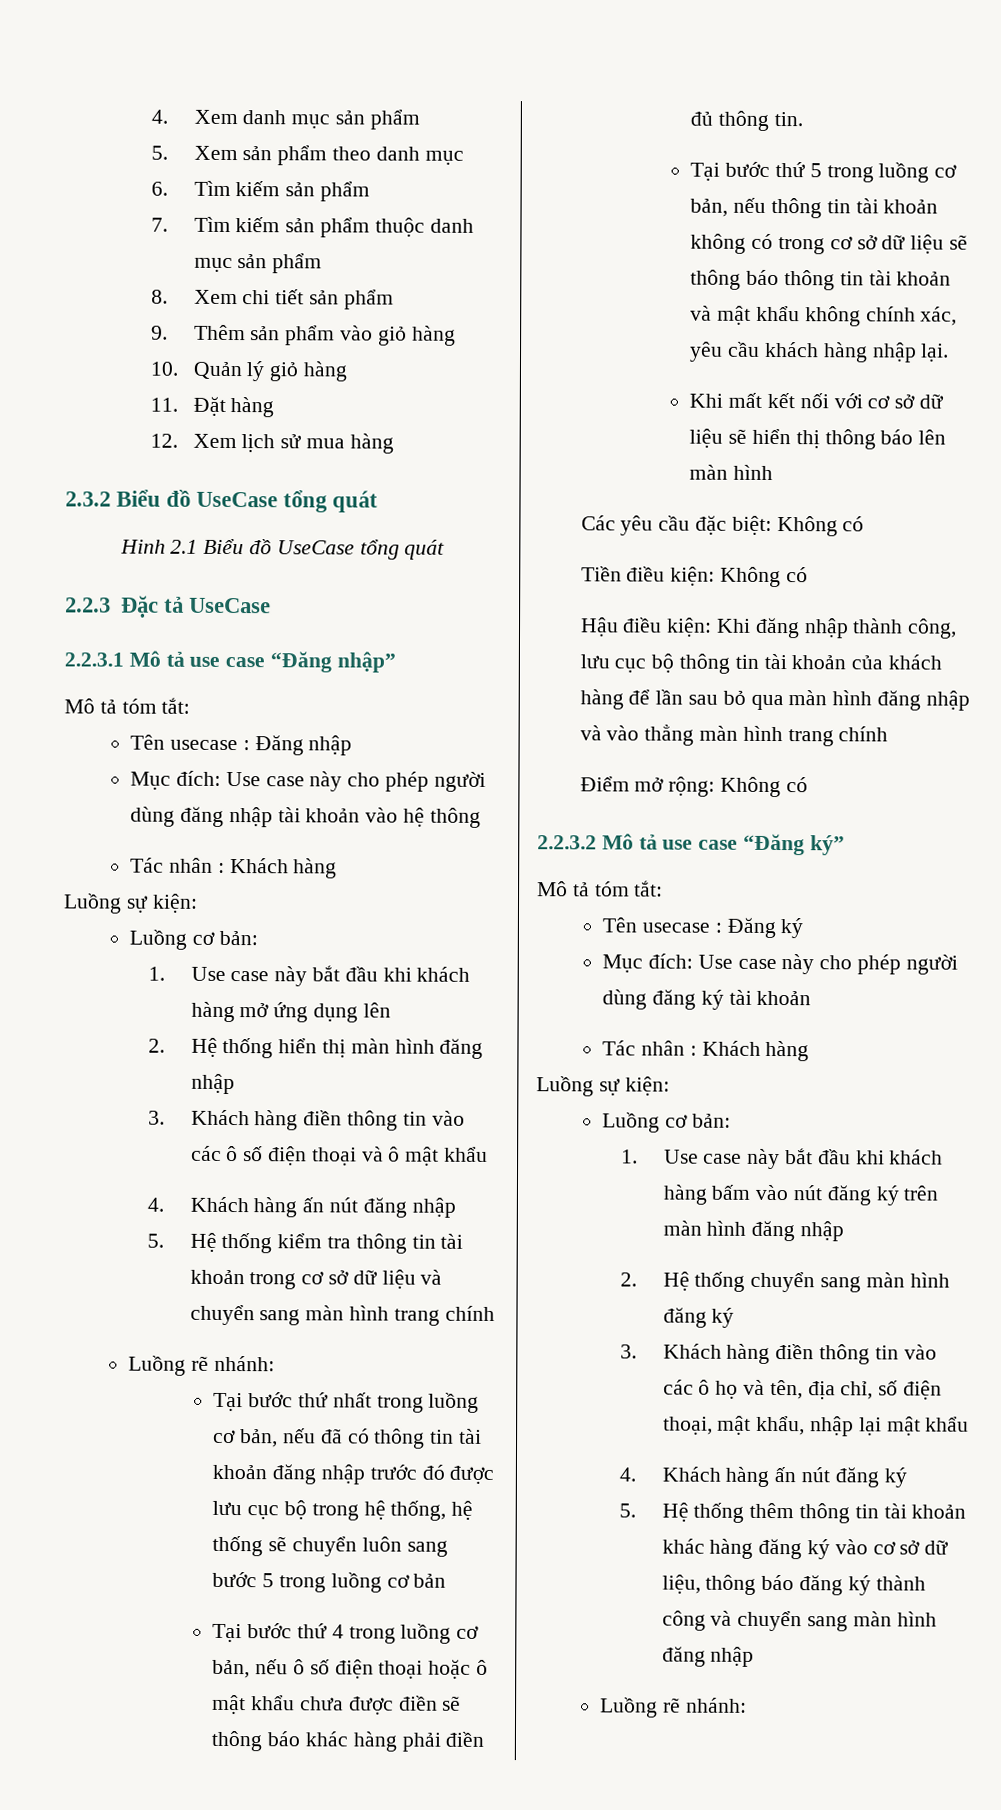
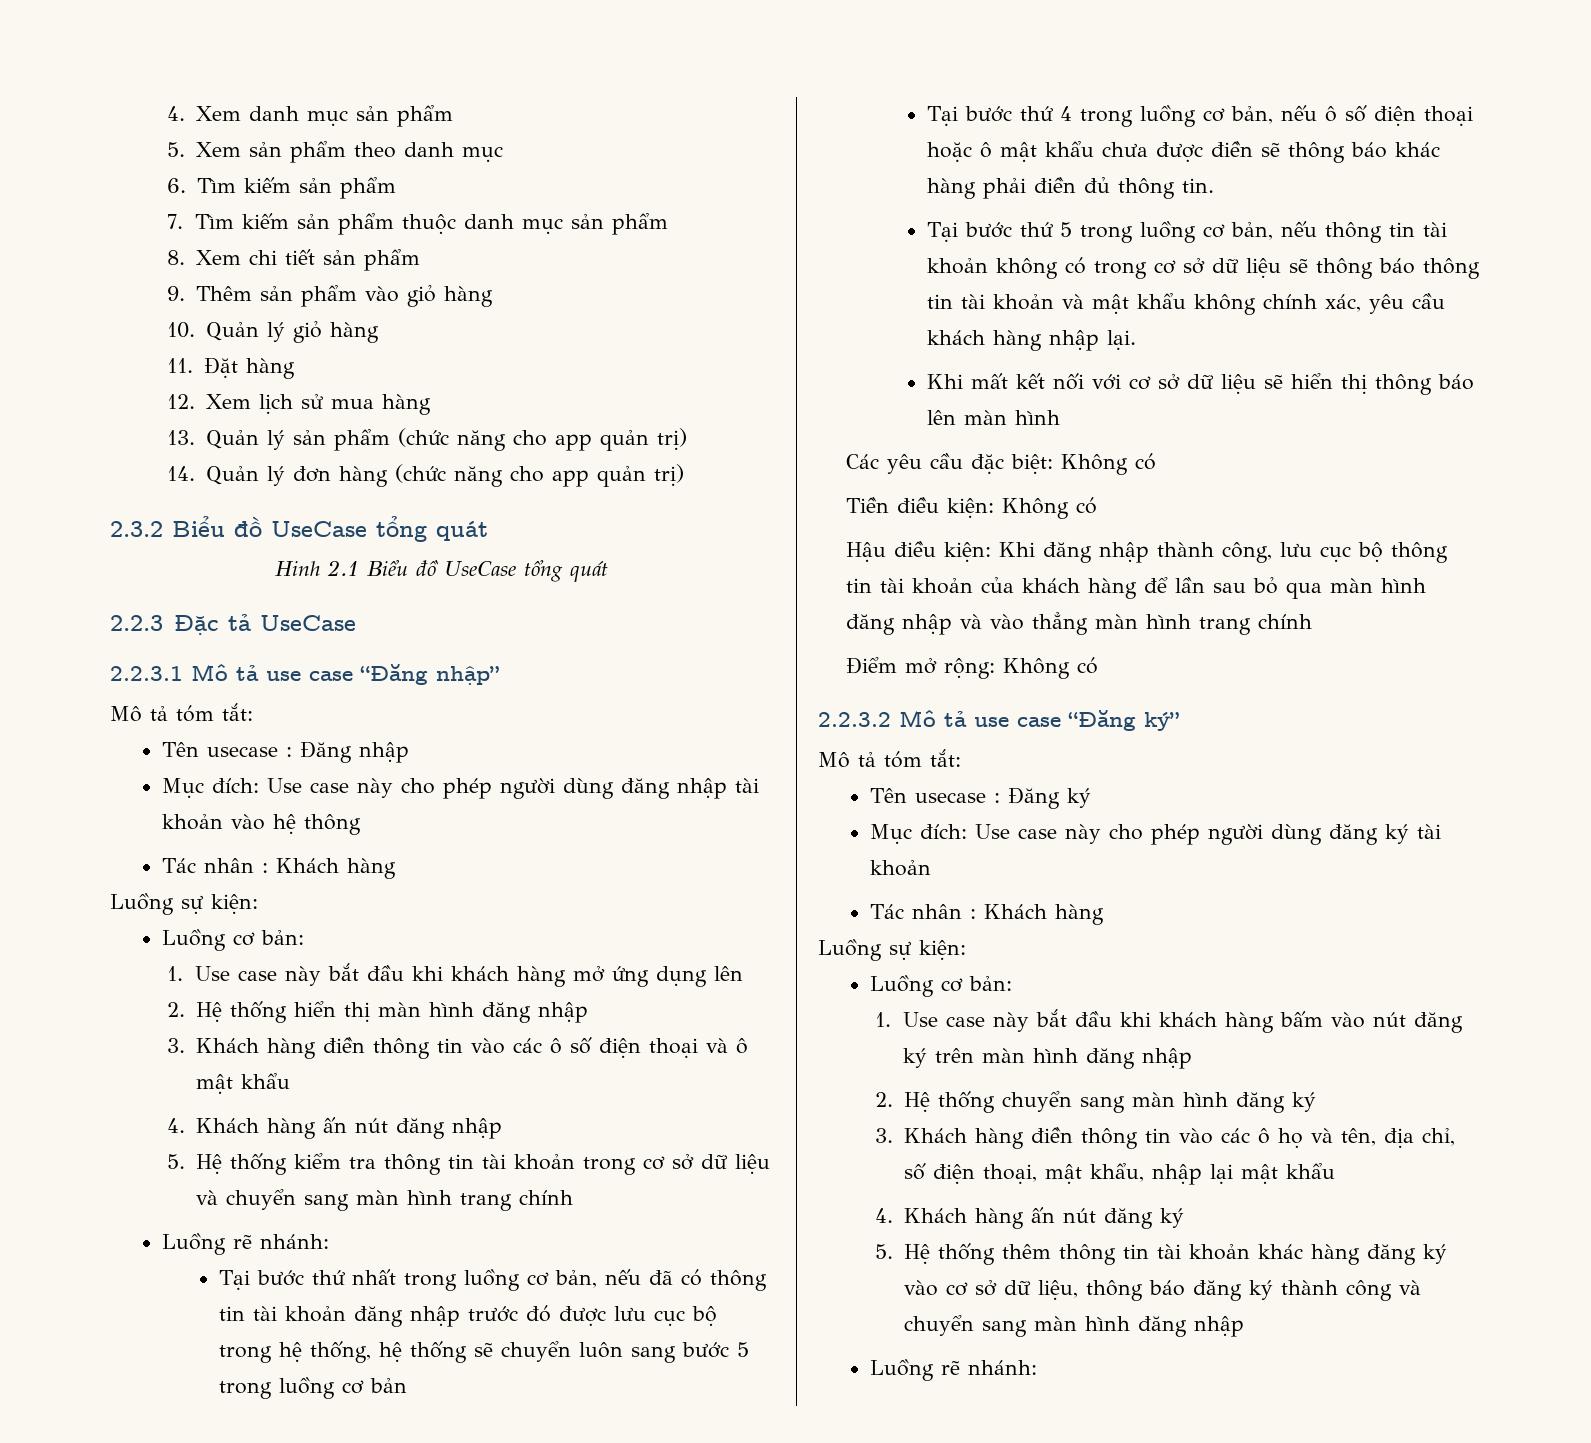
(394, 443) none -> [166,428,687,451] [166,464,684,487] // 13. Quản lý sản phẩm (chức năng cho app quản trị) // 14. Quản lý đơn hàng (chức năng cho app quản trị)

